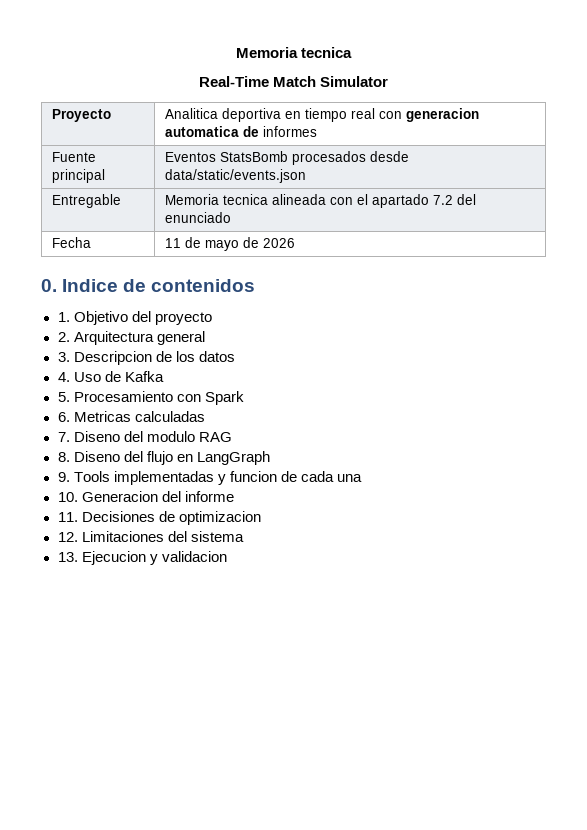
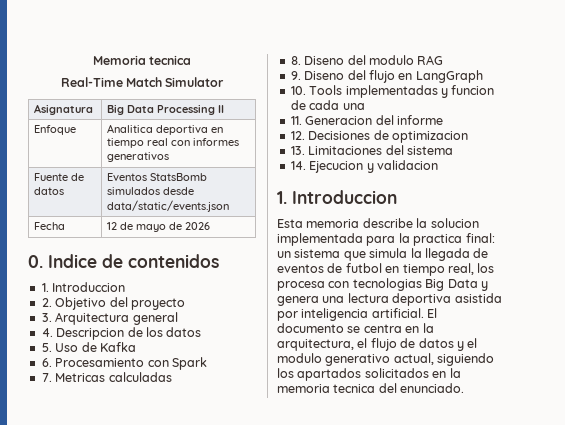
[51,109,111,122] Proyecto -> [33,104,93,115] [106,104,224,115] [33,125,76,135] Asignatura | Big Data Processing II // Enfoque
[405,108,479,122] [164,126,259,137] generacion automatica de -> (190, 143) none
(317, 131) none -> [106,152,169,162] generativos
[51,169,105,183] principal -> [70,173,84,181] [33,187,64,195] de datos
[291,151,366,165] procesados -> [106,187,160,195] simulados
[51,194,121,208] [164,194,476,208] [164,212,231,223] // Entregable | Memoria tecnica alineada con el apartado 7.2 del enunciado -> (229, 206) none
[164,238,181,248] 11 -> [106,222,117,230] 12
(70, 317) none -> [52,282,126,292] [41,298,52,307] Introduccion // 2.
[57,332,70,342] 2. -> [41,313,52,322] 3.
[57,352,70,362] 3. -> [41,328,53,337] 4.
[57,372,70,382] 4. -> [41,343,52,352] 5.
[57,392,70,402] 5. -> [41,358,52,367] 6.
[57,412,70,422] 6. -> [41,373,52,382] 7.
[57,432,70,442] 7. -> [290,56,301,65] 8.
[57,452,70,462] 8. -> [290,71,301,80] 9.
[57,472,70,482] 9. -> [290,86,306,95] 10.
[57,492,78,502] 10. -> [290,116,302,125] 11.
[57,512,78,522] 11. -> [290,131,305,140] 12.
[57,532,78,542] 12. -> [290,146,305,155] 13.
[57,552,78,562] 13. -> [290,161,306,170] 14.
(227, 556) none -> [277,190,397,204] [277,218,479,228] [277,233,495,246] [277,248,489,261] [277,263,495,276] [277,278,488,291] [277,293,502,306] [277,308,438,321] [277,323,434,333] [277,338,478,351] [277,353,495,366] [277,368,461,381] [277,383,465,393] // 1. Introduccion // Esta memoria describe la solucion implementada para la practica final: un sistema que simula la llegada de eventos de futbol en tiempo real, los procesa con tecnologias Big Data y genera una lectura deportiva asistida por inteligencia artificial. El documento se centra en la arquitectura, el flujo de datos y el modulo generativo actual, siguiendo los apartados solicitados en la memoria tecnica del enunciado.

